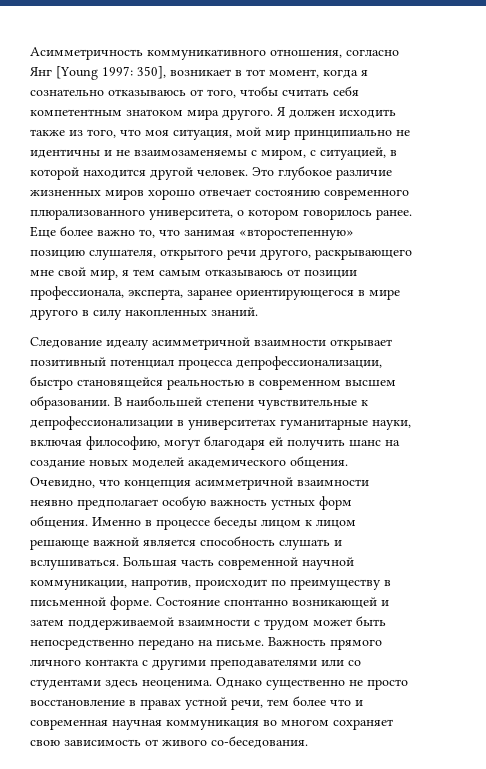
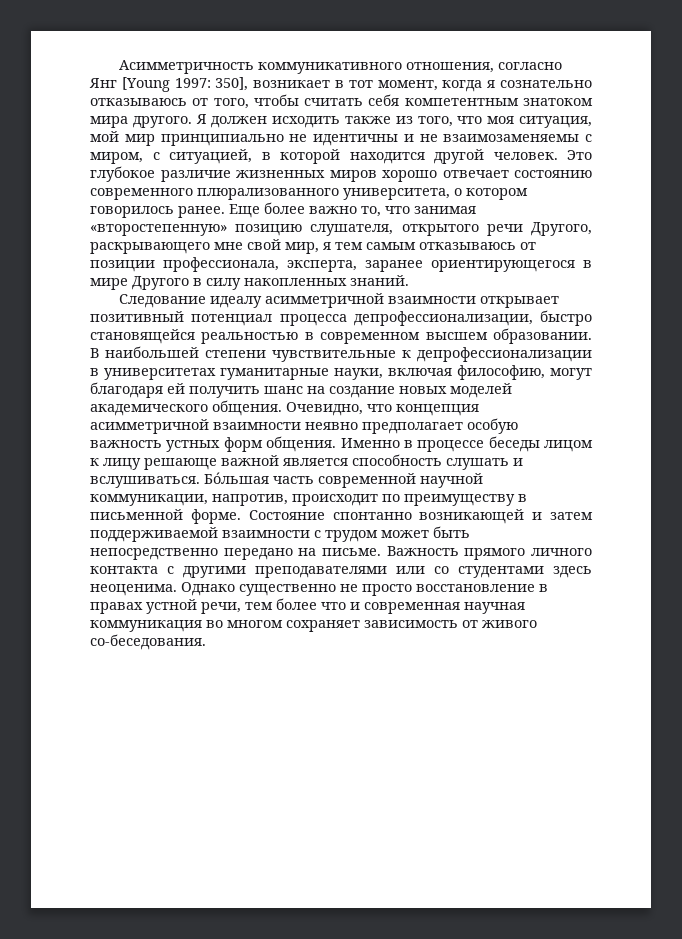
[260,249,311,260] другого, -> [531,222,592,236] Другого,
[30,309,78,320] другого -> [132,276,189,290] Другого
[316,520,356,528] лицом -> [103,458,141,470] лицу
[123,556,177,567] Большая -> [204,472,269,484] Бóльшая
[30,740,60,746] свою -> (360, 626) none

